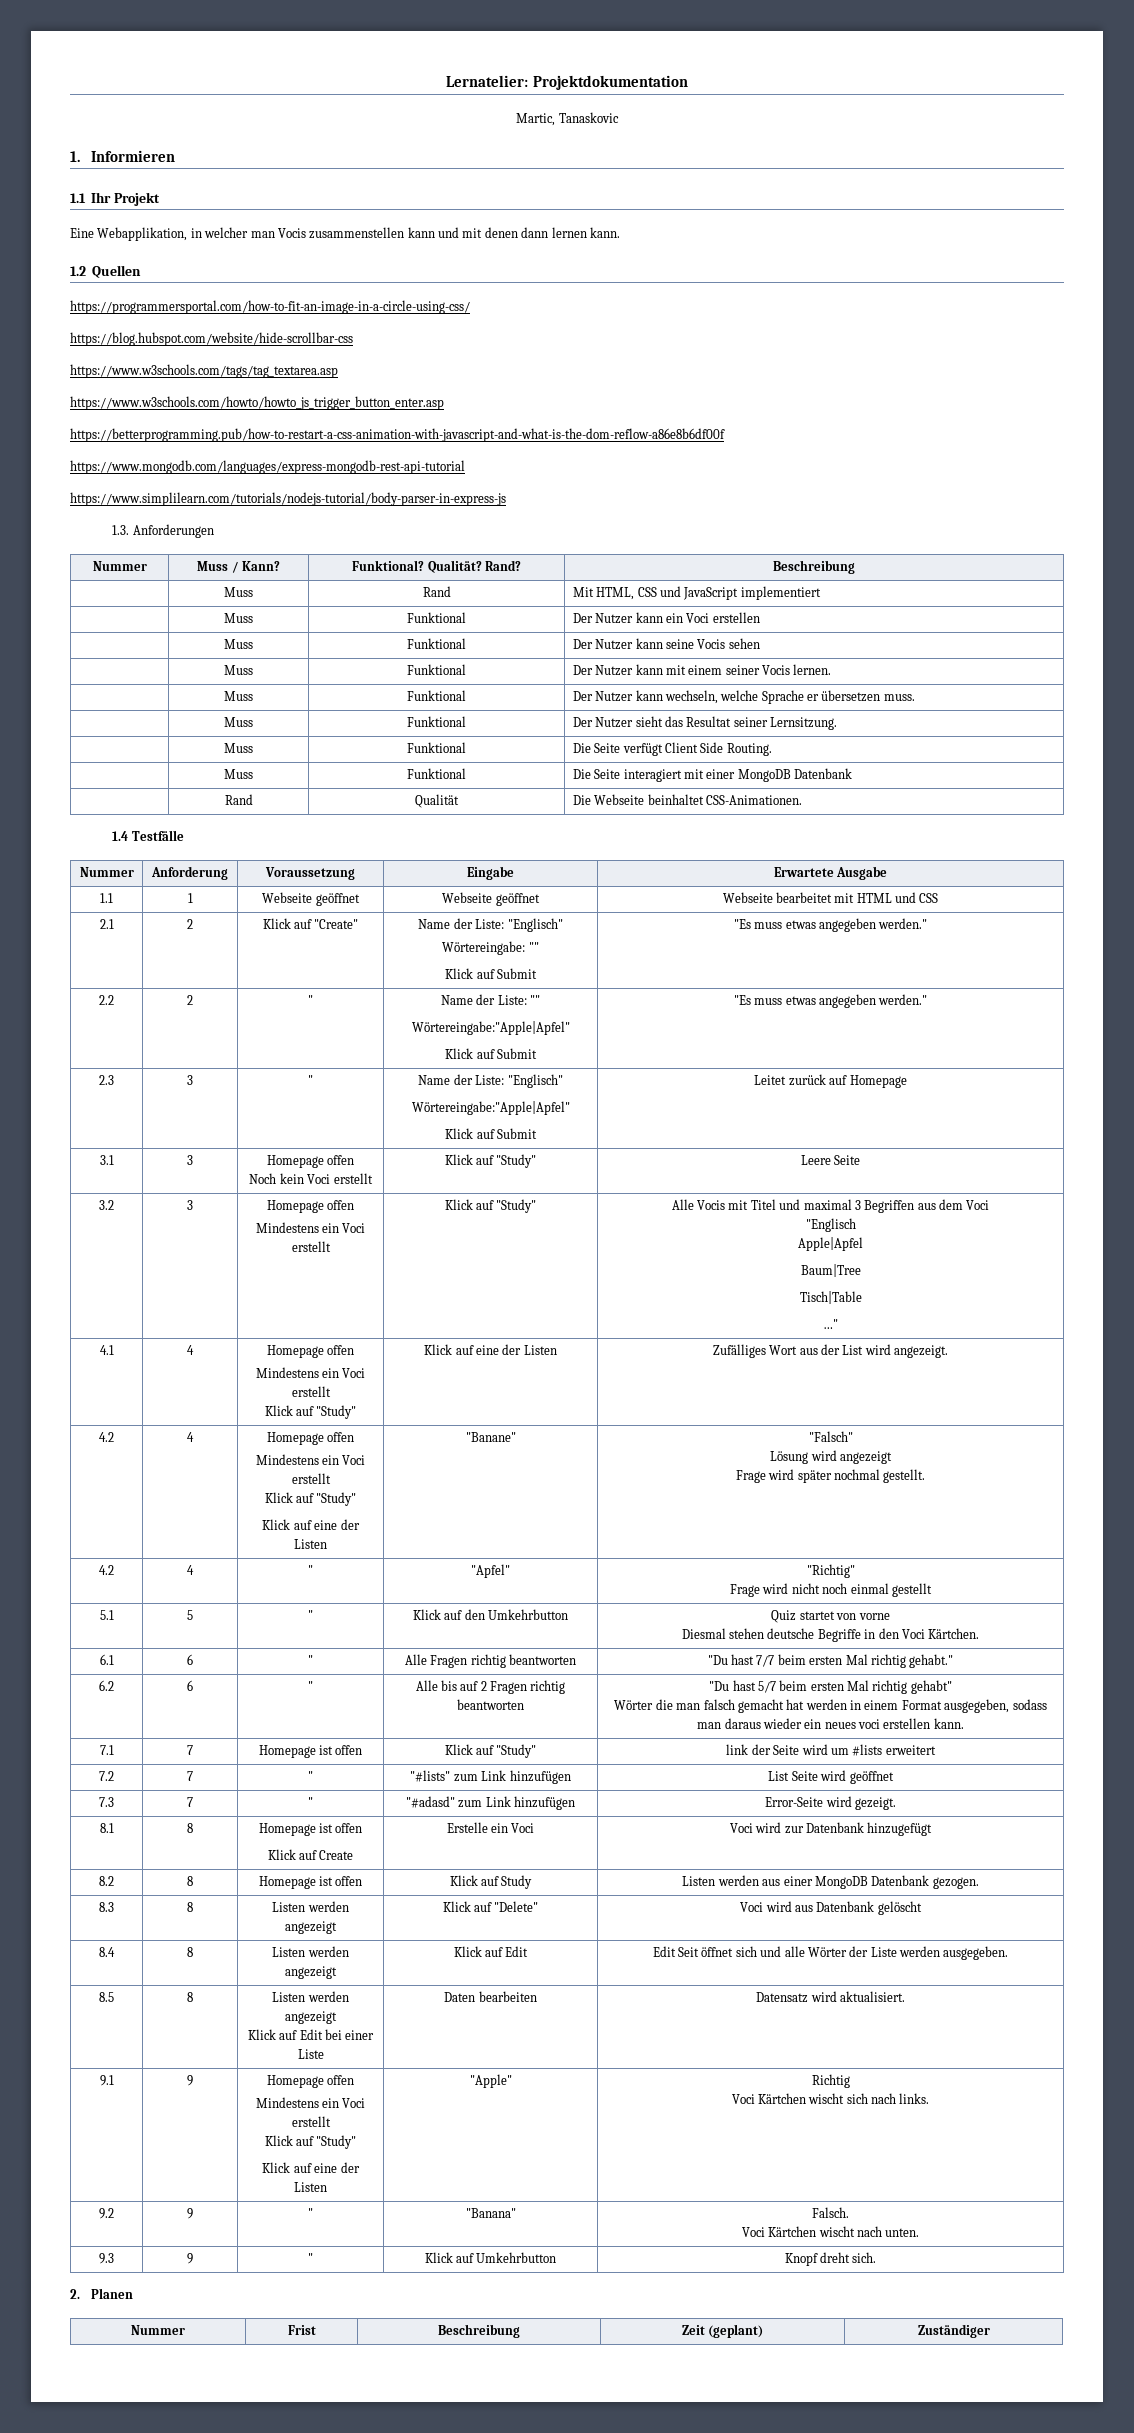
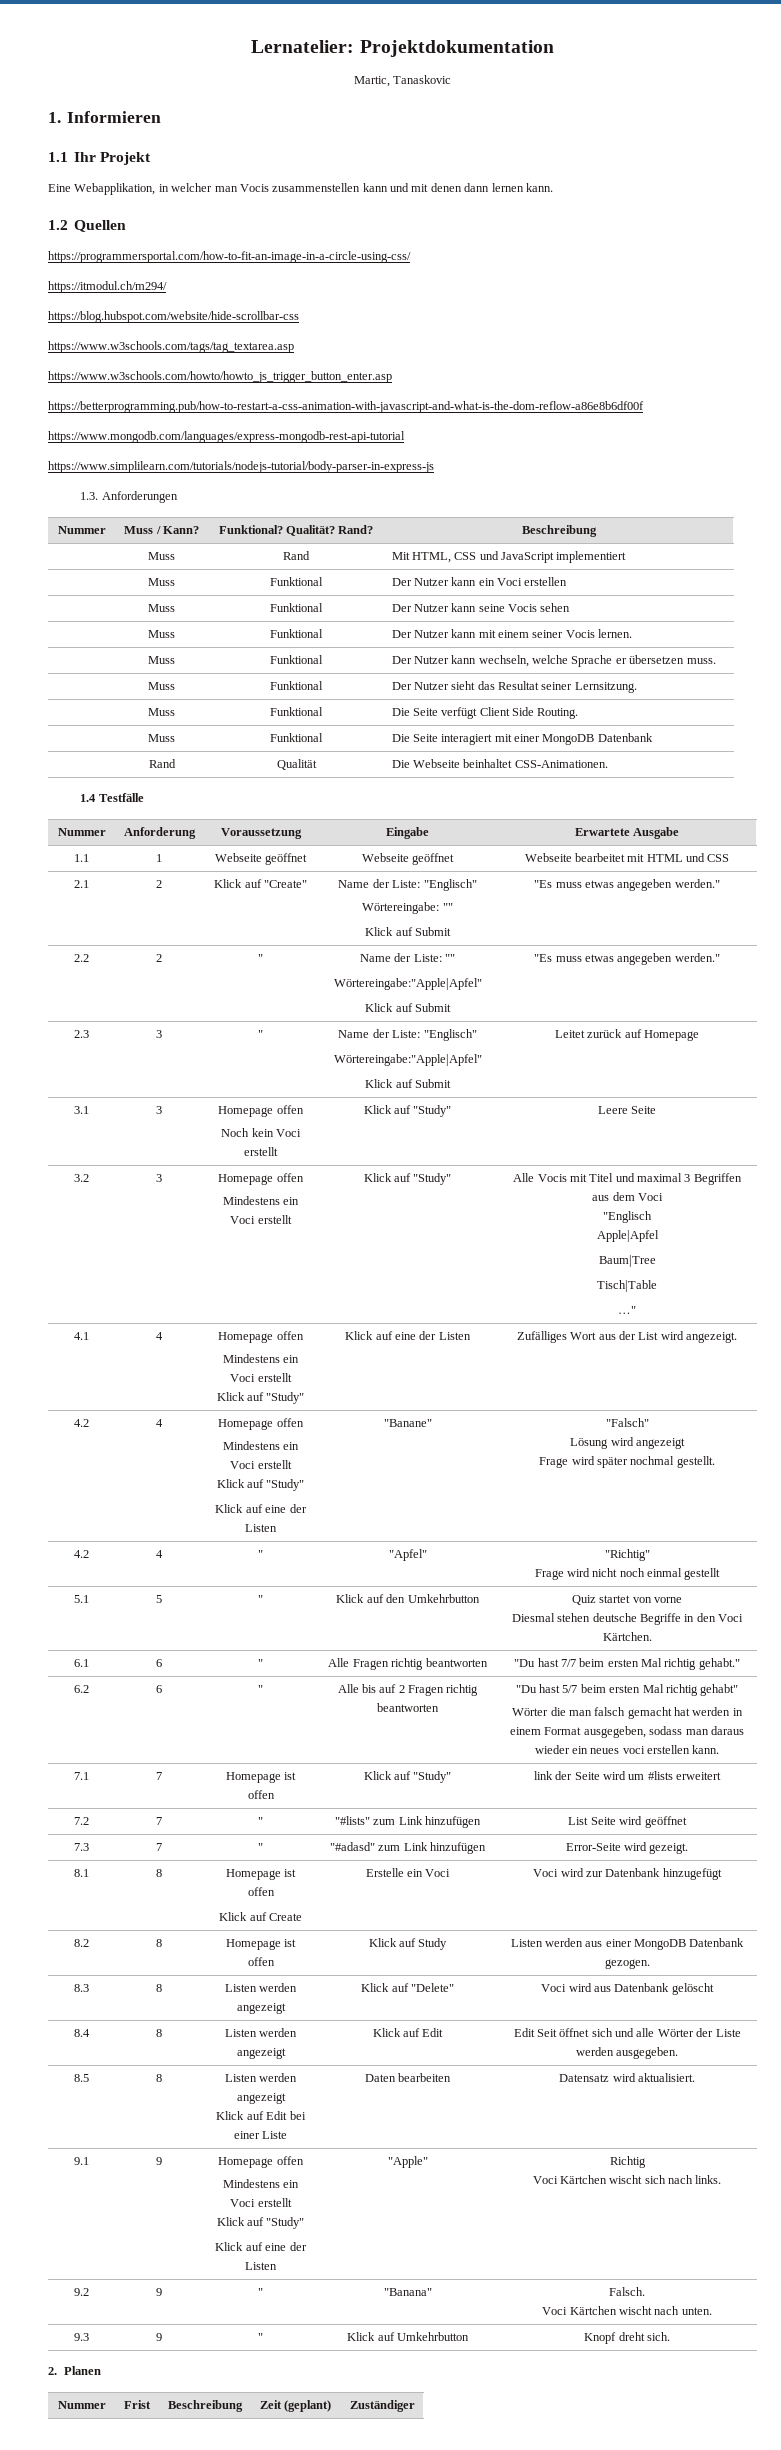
(470, 307) none -> [48,281,167,293] // https://itmodul.ch/m294/

